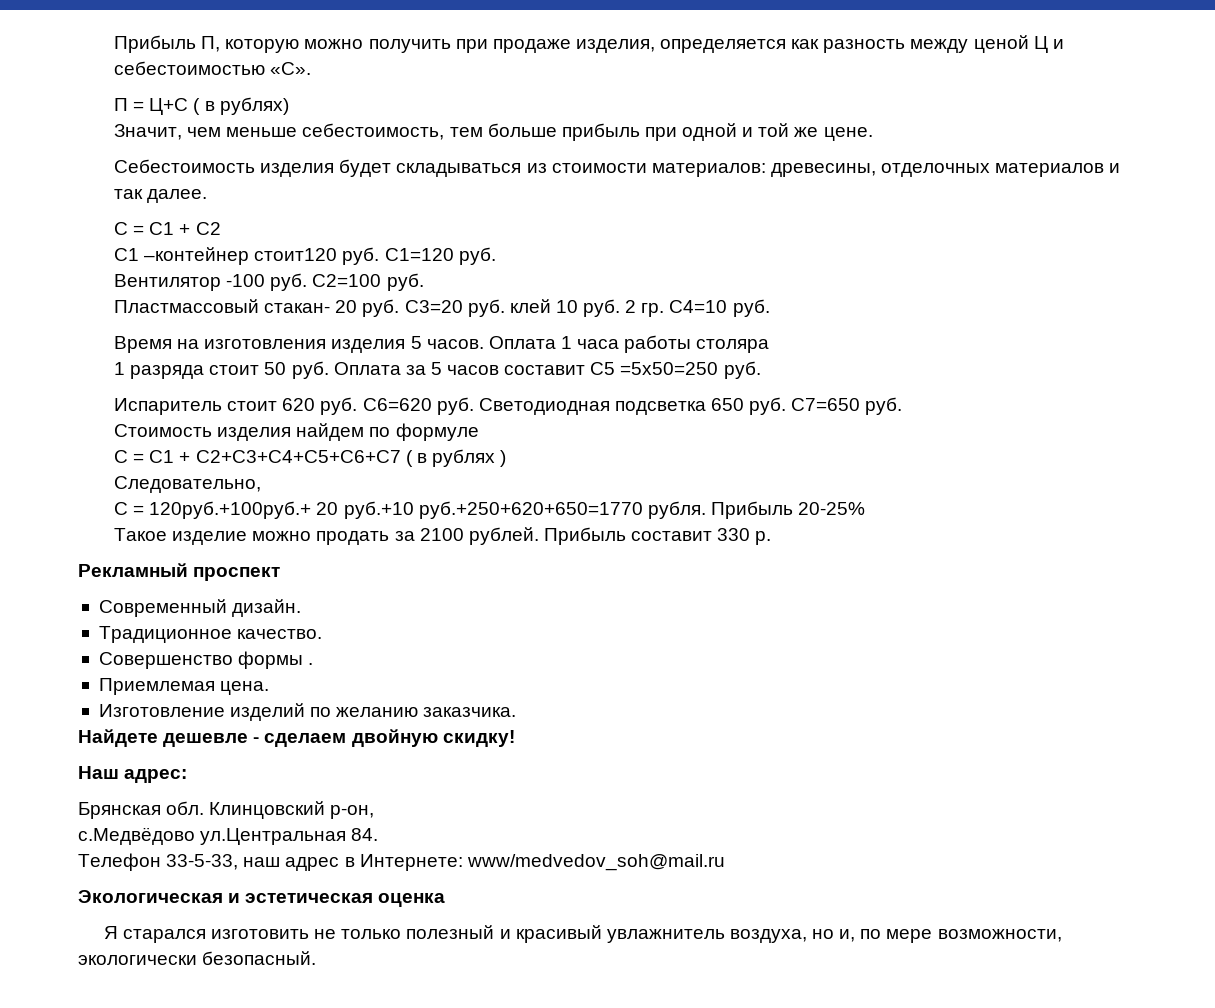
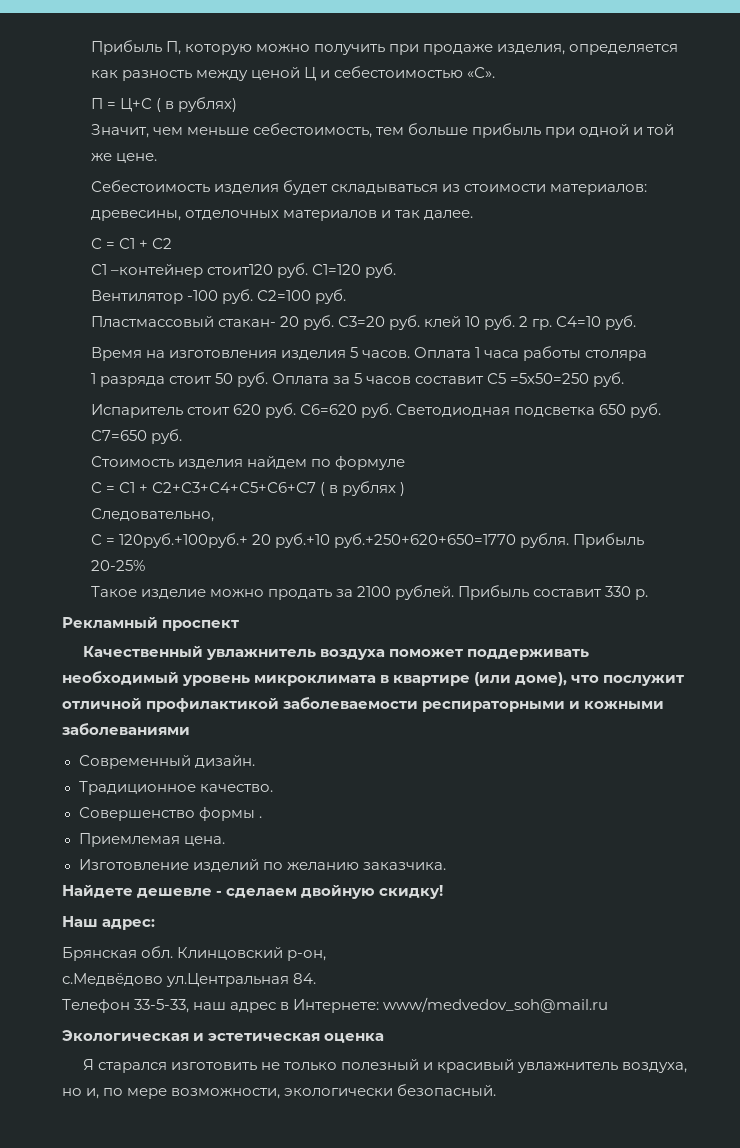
(281, 574) none -> [82,646,590,660] [62,671,685,686] [62,697,665,712] [62,723,190,735] // Качественный увлажнитель воздуха поможет поддерживать необходимый уровень микроклимата в квартире (или доме), что послужит отличной профилактикой заболеваемости респираторными и кожными заболеваниями

